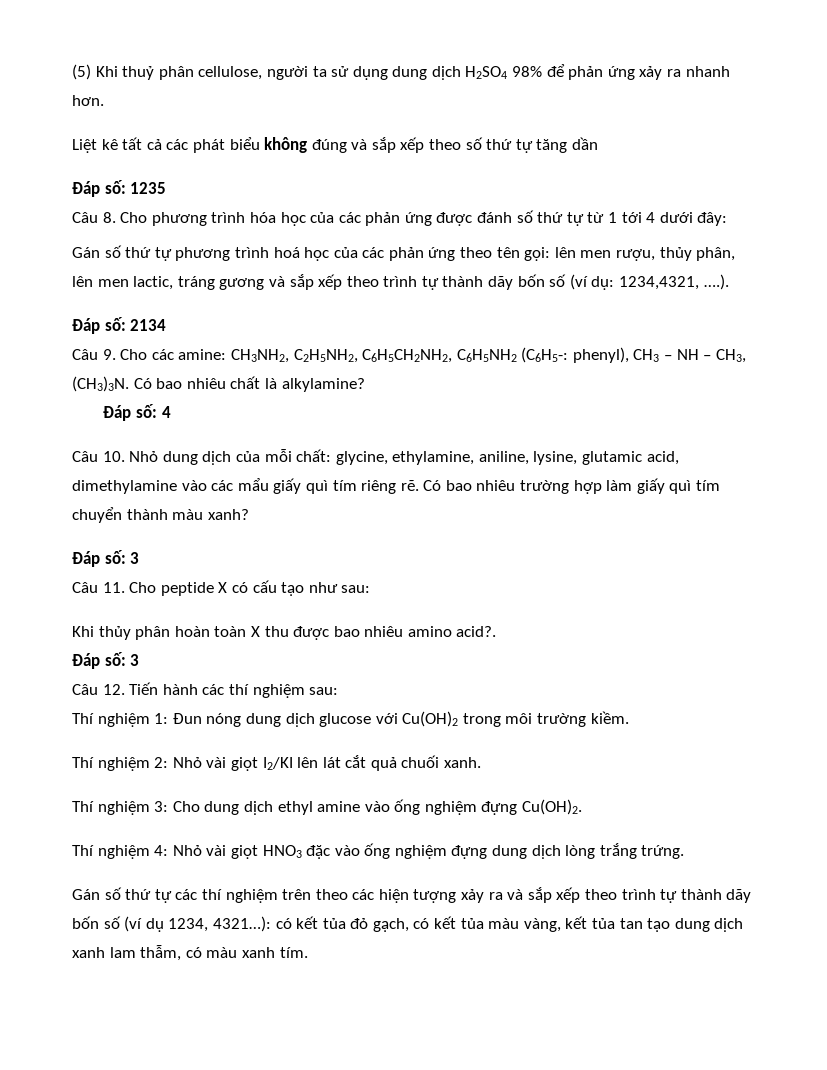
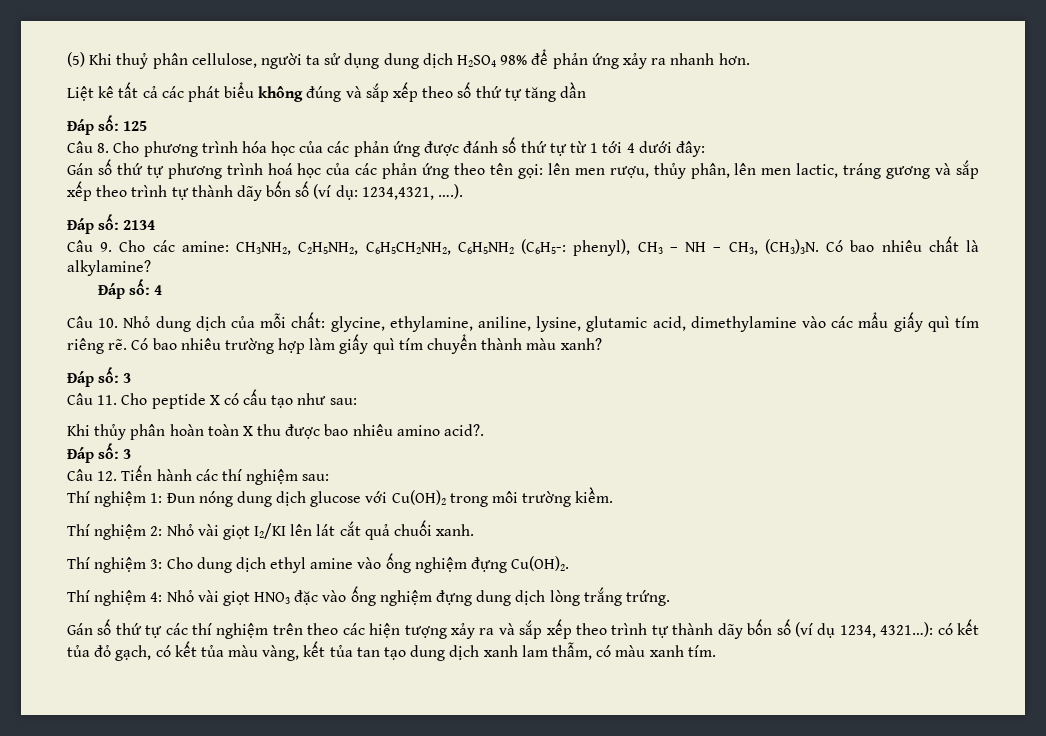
[130,182,167,194] 1235 -> [123,121,148,131] 125

